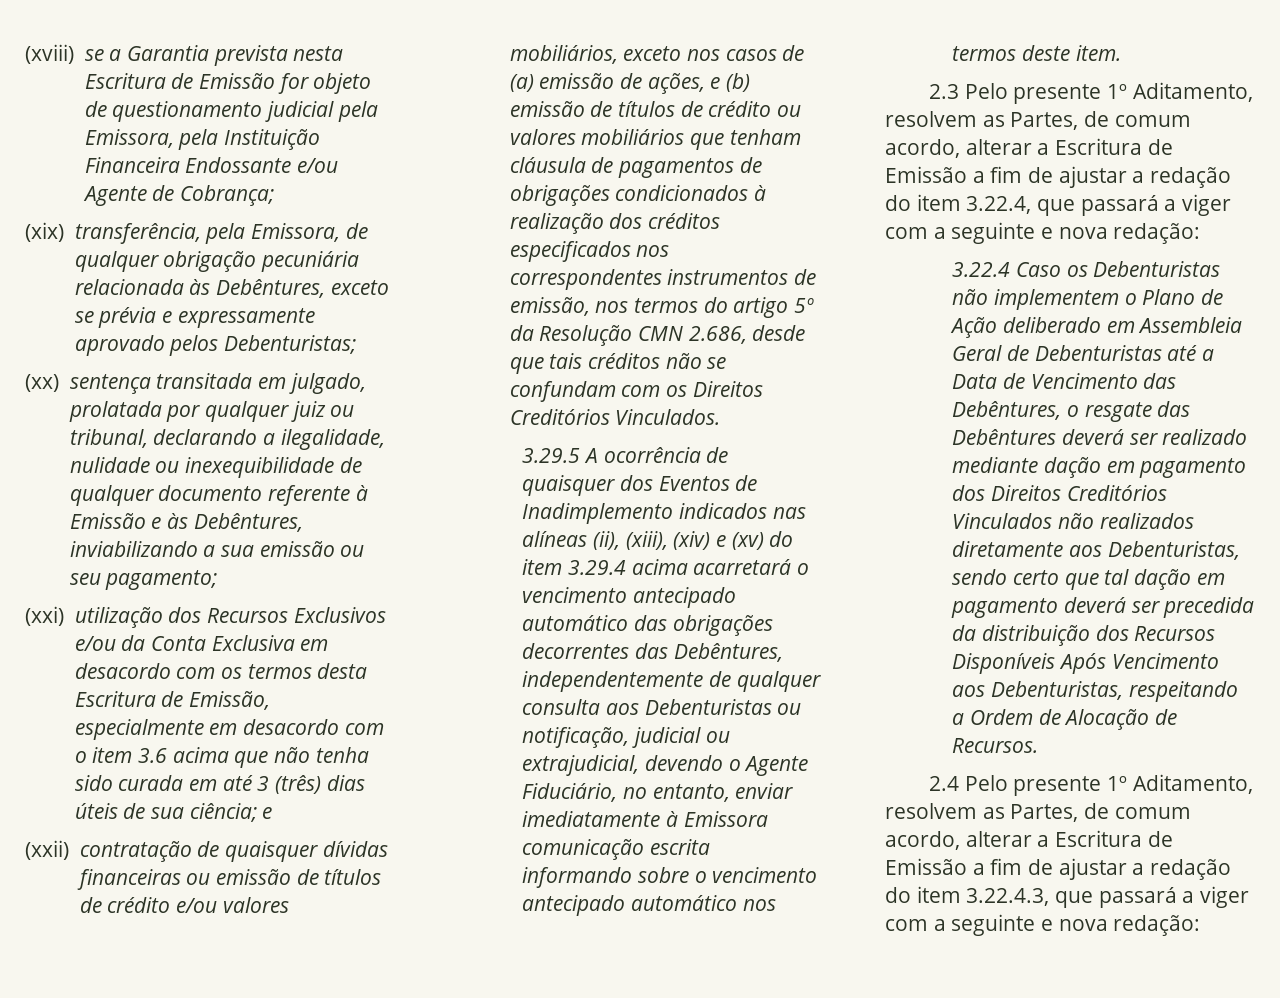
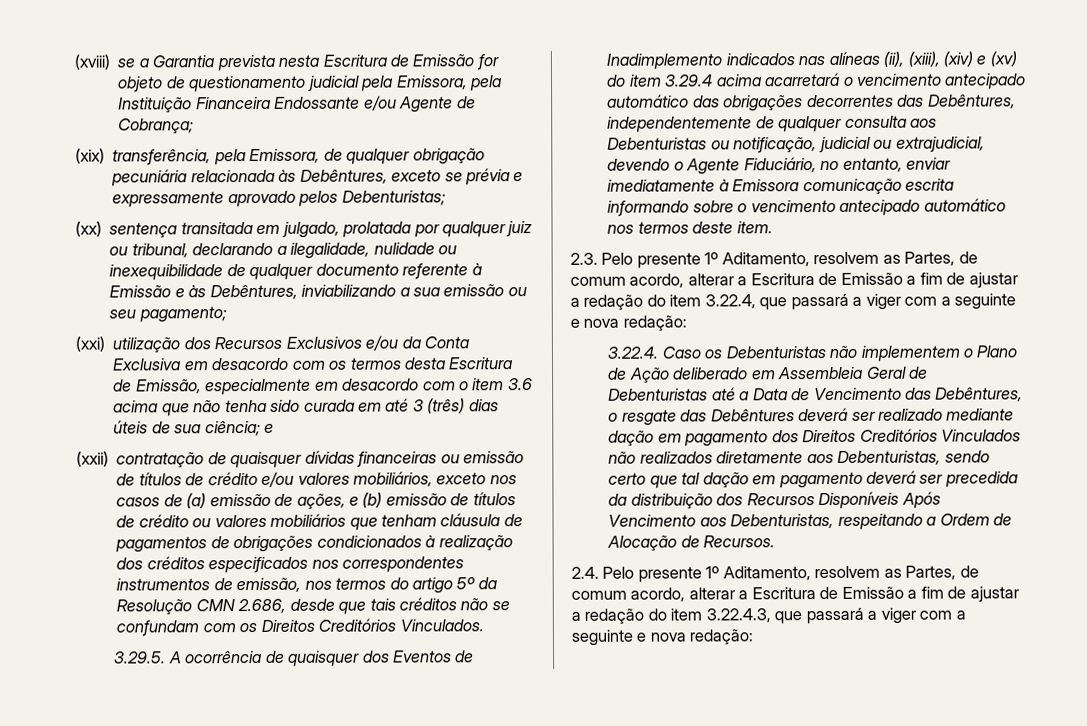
[522,448,581,463] 3.29.5 -> [114,651,167,664] 3.29.5.
[929,84,960,99] 2.3 -> [570,252,598,265] 2.3.
[952,262,1011,277] 3.22.4 -> [607,346,659,359] 3.22.4.
[929,776,960,791] 2.4 -> [571,566,599,579] 2.4.

